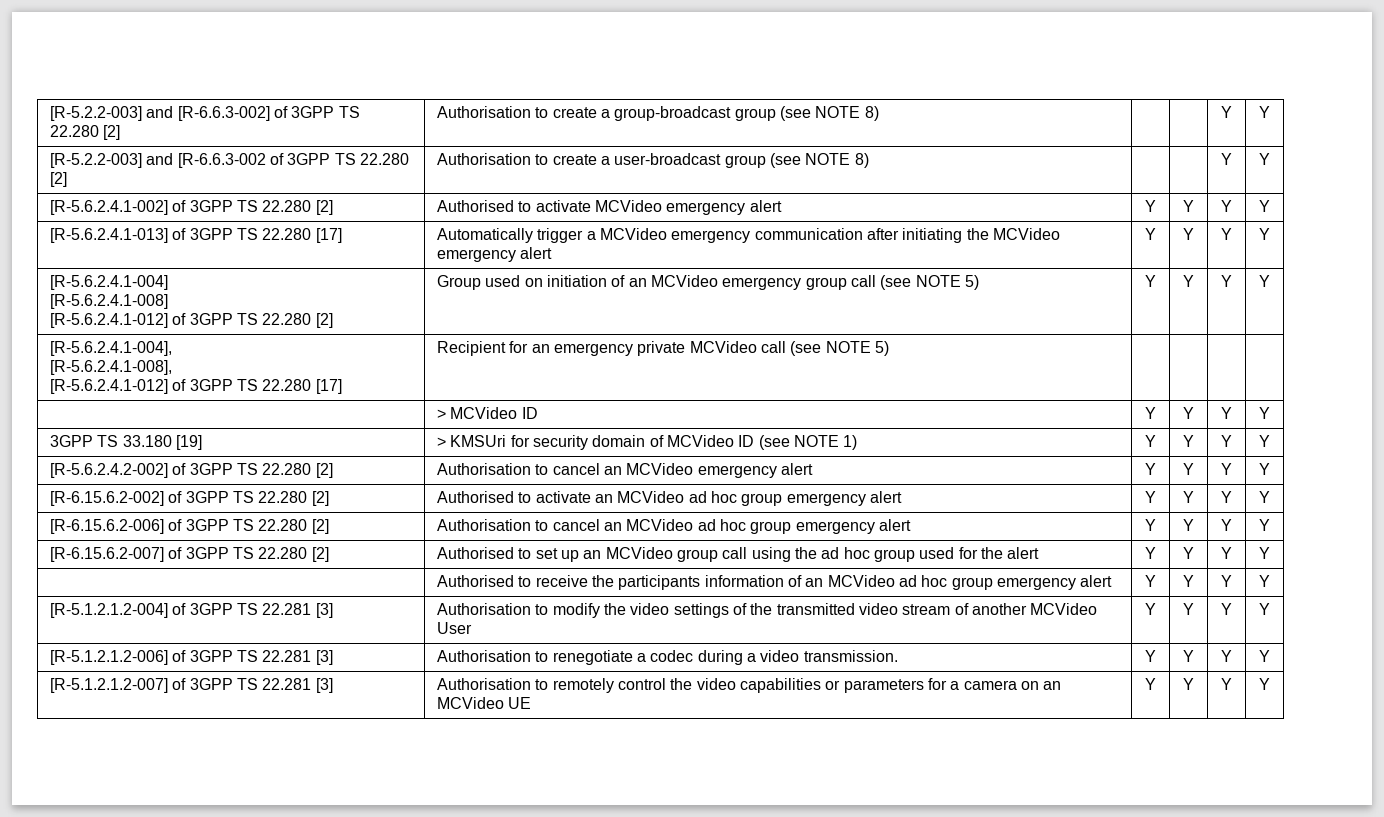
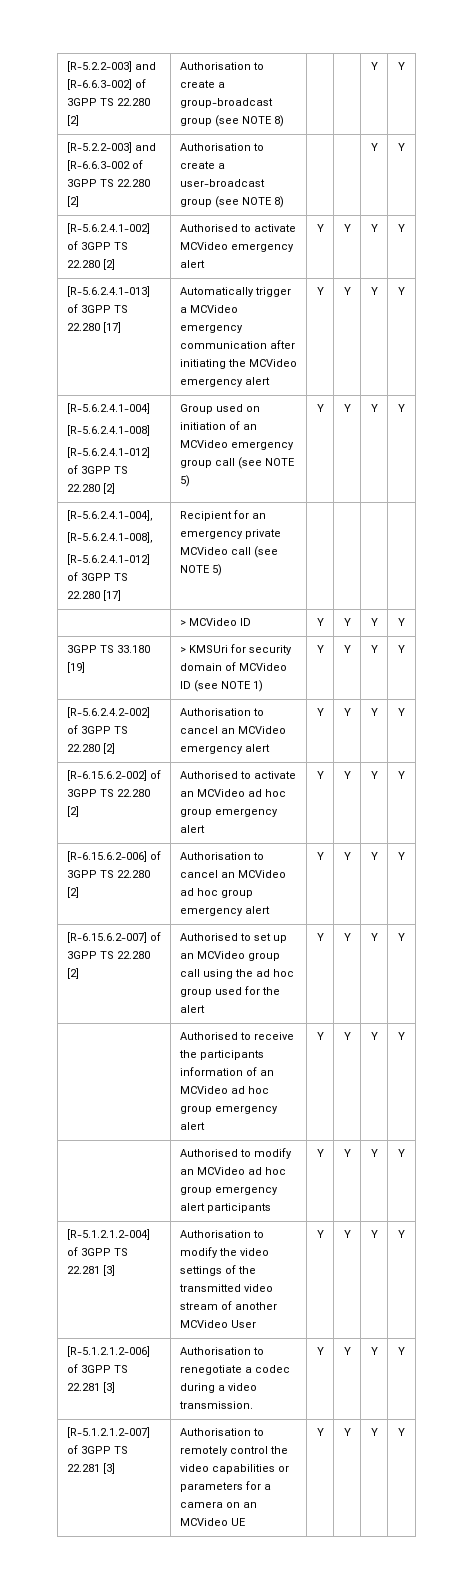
(1270, 581) none -> [179,1148,292,1159] [179,1167,286,1175] [179,1187,278,1195] [179,1203,271,1213] [316,1149,324,1157] [343,1149,351,1157] [370,1149,378,1157] [398,1149,405,1157] // | Authorised to modify an MCVideo ad hoc group emergency alert participants | Y | Y | Y | Y

